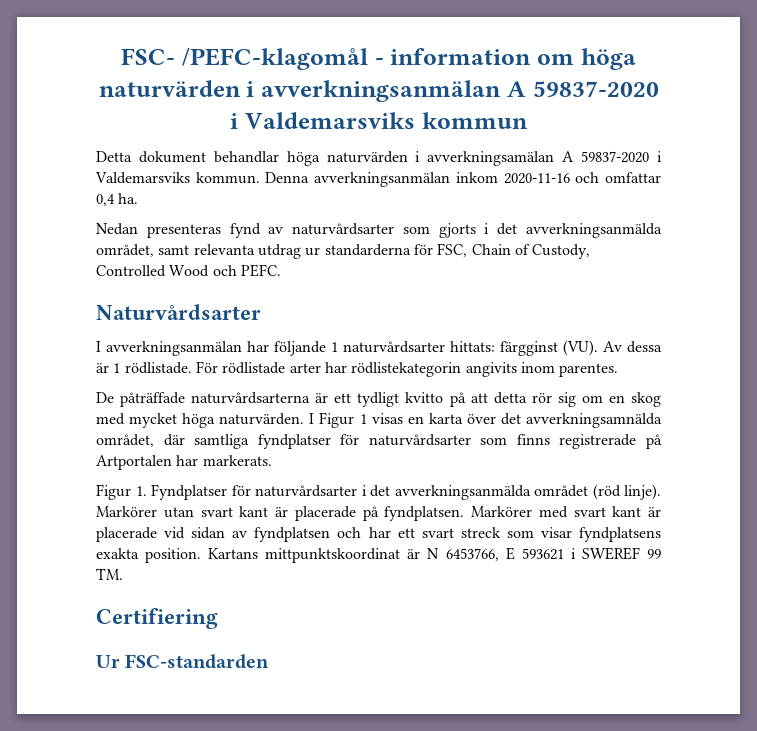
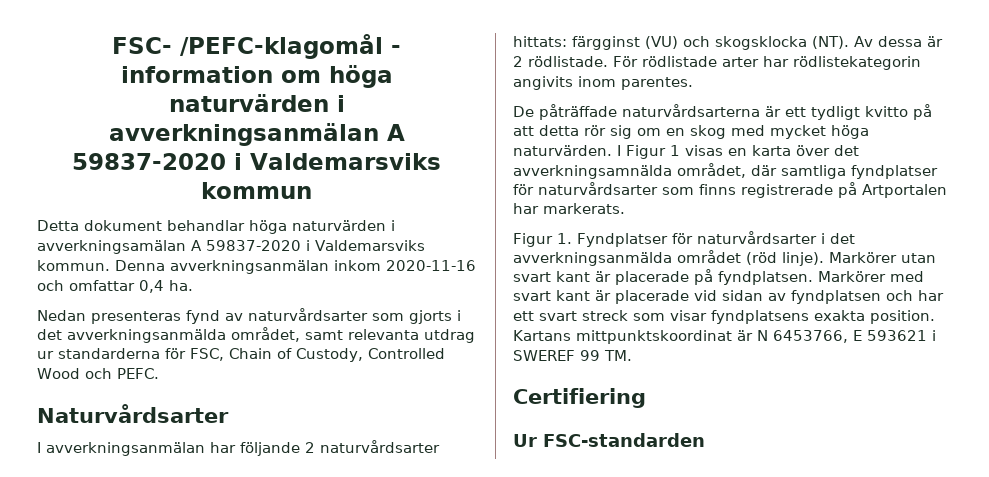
[331,342,338,352] 1 -> [305,442,315,453] 2
[563,340,598,356] (VU). -> [645,36,849,50] (VU) och skogsklocka (NT).
[113,363,121,373] 1 -> [513,56,523,67] 2

